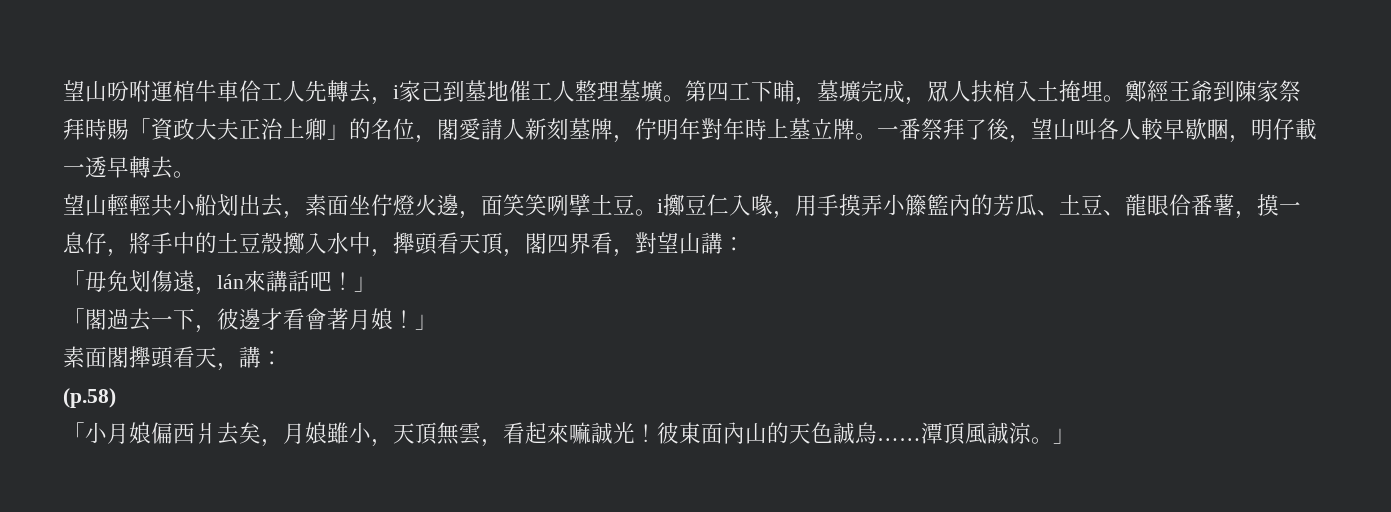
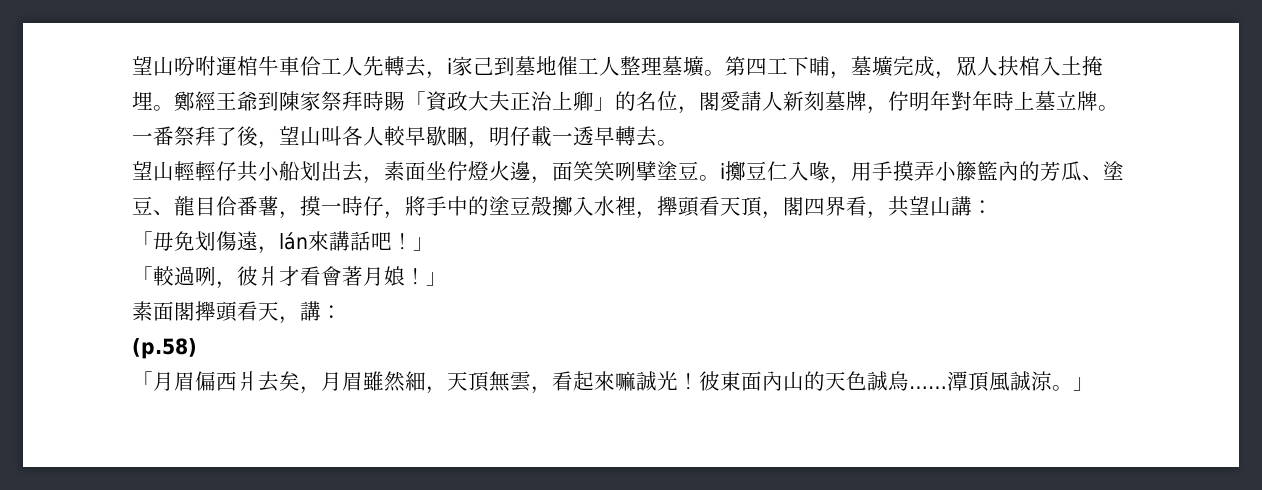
(151, 205) none -> [216,161,237,181] 仔
[591,194,613,215] 土 -> [657,161,678,180] 塗
[1059,194,1169,216] 土豆、龍眼 -> [1103,161,1124,180] [132,196,216,216] 塗豆、龍目
[63,232,85,253] 息 -> [342,196,363,216] 時
[217,232,239,253] 土 -> [489,196,510,215] 塗
[349,232,371,254] 中 -> [615,196,636,216] 裡
[635,232,657,254] 對 -> [888,196,909,217] 共
[85,308,261,333] 閣過去一下，彼邊 -> [153,266,279,289] 較過咧，彼爿
[85,422,151,444] 小月娘 -> [153,372,195,391] 月眉
[305,422,371,444] 娘雖小 -> [342,371,426,392] 眉雖然細

